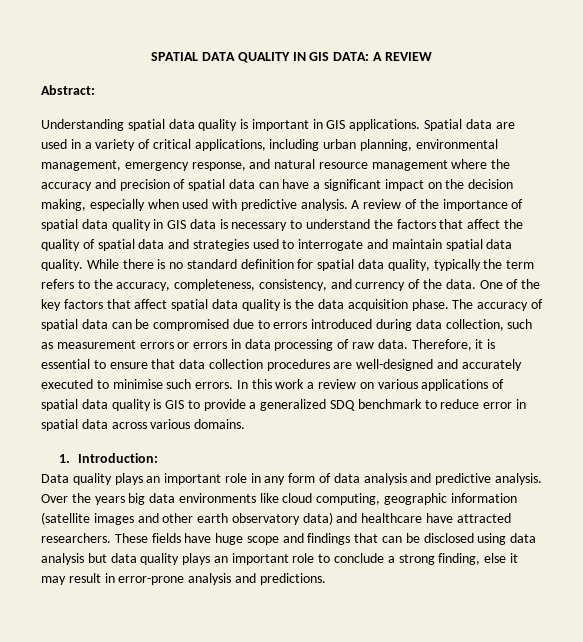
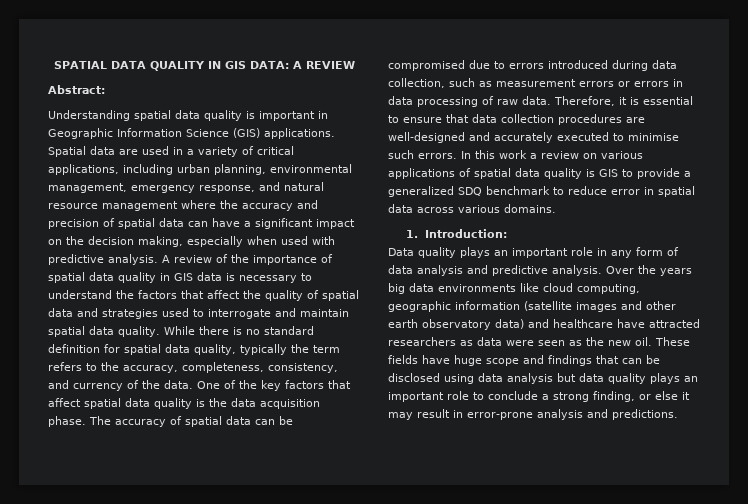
[326,120,346,129] GIS -> [48,128,260,139] Geographic Information Science (GIS)
[41,533,111,543] researchers. -> [388,337,652,346] researchers as data were seen as the new oil.
(481, 559) none -> [639,394,651,400] or

